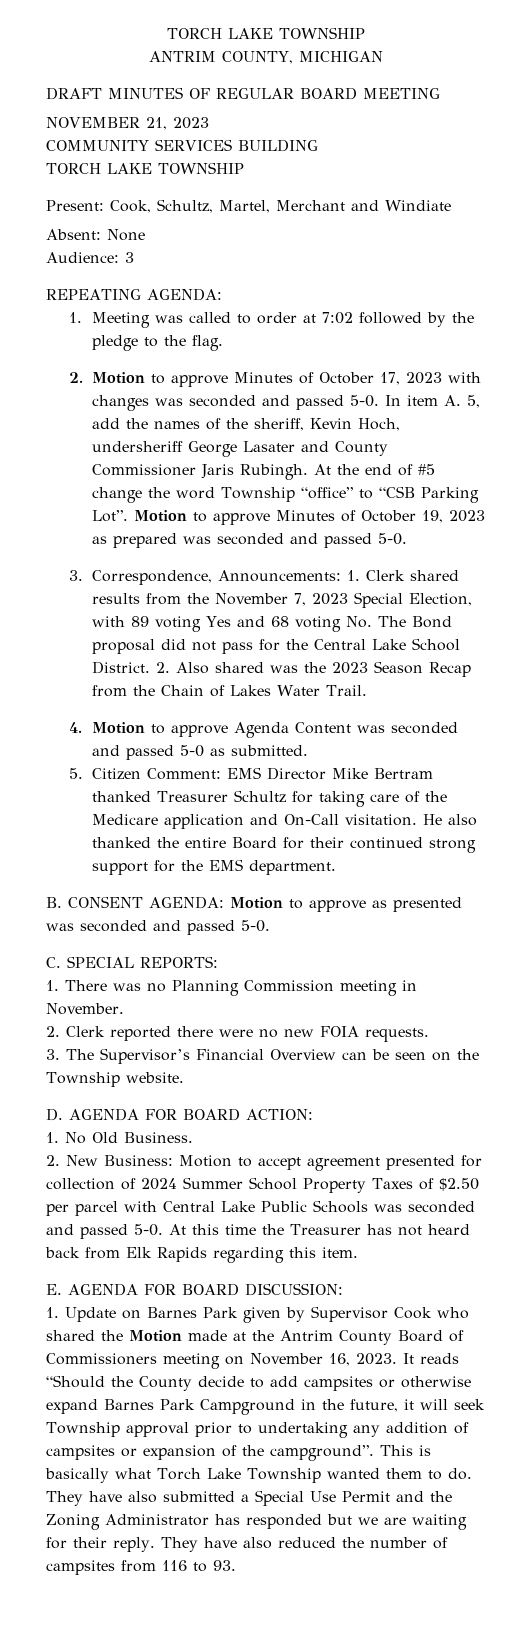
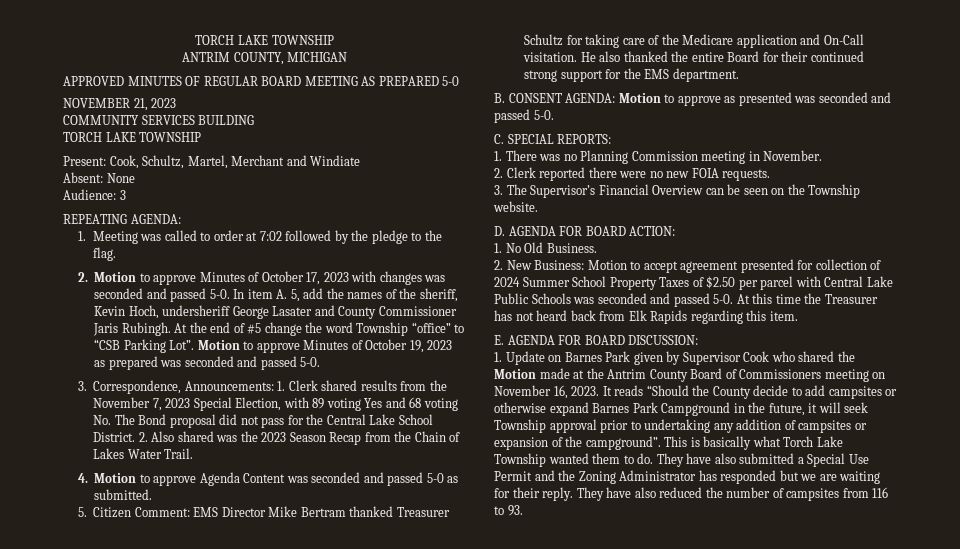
[46,87,102,100] DRAFT -> [63,76,124,86] APPROVED
(440, 93) none -> [361,76,460,86] AS PREPARED 5-0

